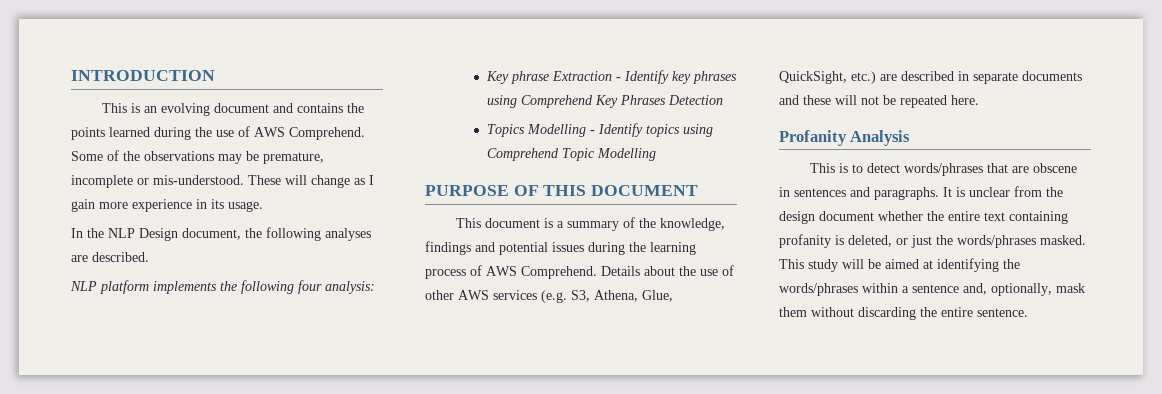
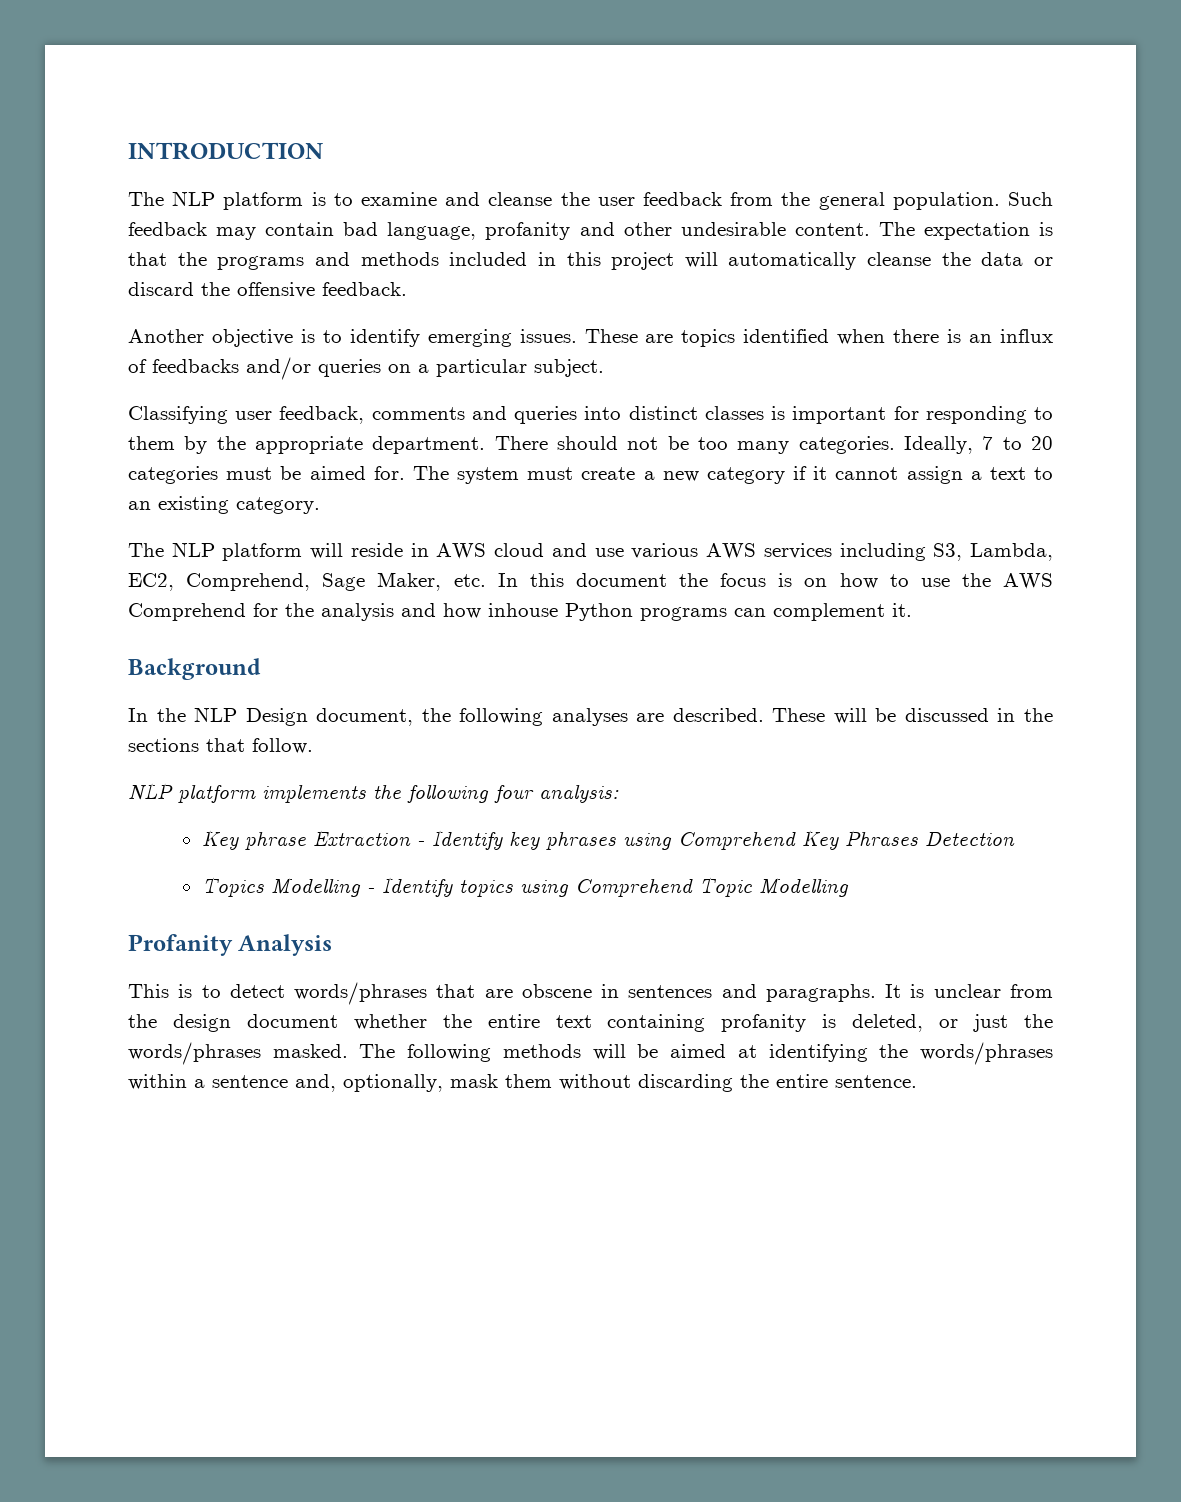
[101,103,364,116] [71,126,365,140] [71,150,324,164] [71,175,374,188] [71,199,263,212] This is an evolving document and contains the points learned during the use of AWS Comprehend. Some of the observations may be premature, incomplete or mis-understood. These will change as I gain more experience in its usage. -> [128,191,1054,210] [128,222,1053,240] [128,252,1053,270] [128,282,407,298] [128,329,1053,347] [128,357,604,380] [128,406,1054,424] [128,436,1054,454] [128,466,1053,484] [128,496,320,514] [128,542,1053,561] [128,572,1053,591] [128,603,912,621] [128,658,261,680] The NLP platform is to examine and cleanse the user feedback from the general population. Such feedback may contain bad language, profanity and other undesirable content. The expectation is that the programs and methods included in this project will automatically cleanse the data or discard the offensive feedback. // Another objective is to identify emerging issues. These are topics identified when there is an influx of feedbacks and/or queries on a particular subject. // Classifying user feedback, comments and queries into distinct classes is important for responding to them by the appropriate department. There should not be too many categories. Ideally, 7 to 20 categories must be aimed for. The system must create a new category if it cannot assign a text to an existing category. // The NLP platform will reside in AWS cloud and use various AWS services including S3, Lambda, EC2, Comprehend, Sage Maker, etc. In this document the focus is on how to use the AWS Comprehend for the analysis and how inhouse Python programs can complement it. // Background
(149, 257) none -> [772,708,1053,724] [128,738,313,754] These will be discussed in the sections that follow.
[425,185,699,196] [455,217,725,231] [425,241,696,255] [425,265,734,279] [425,290,673,303] [779,71,1082,84] [779,95,979,108] // PURPOSE OF THIS DOCUMENT // This document is a summary of the knowledge, findings and potential issues during the learning process of AWS Comprehend. Details about the use of other AWS services (e.g. S3, Athena, Glue, QuickSight, etc.) are described in separate documents and these will not be repeated here. -> (849, 887) none
[779,259,838,272] This study -> [359,1044,581,1062] The following methods

